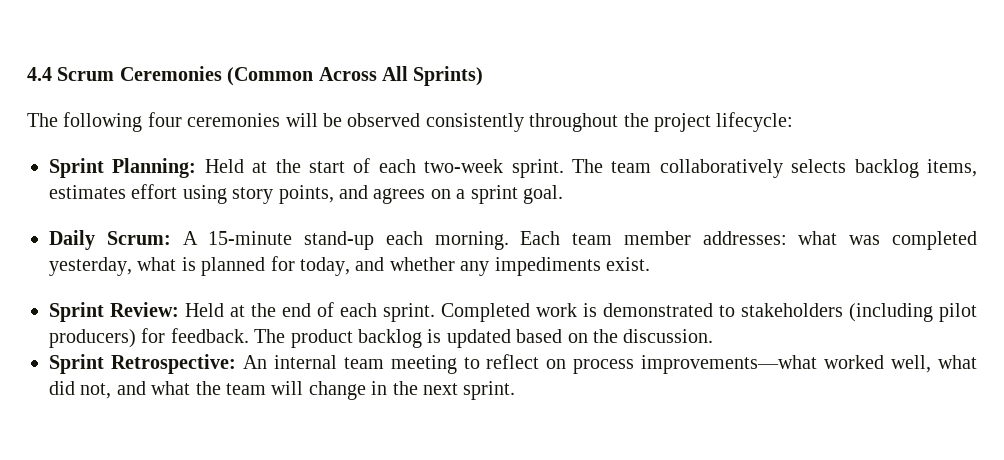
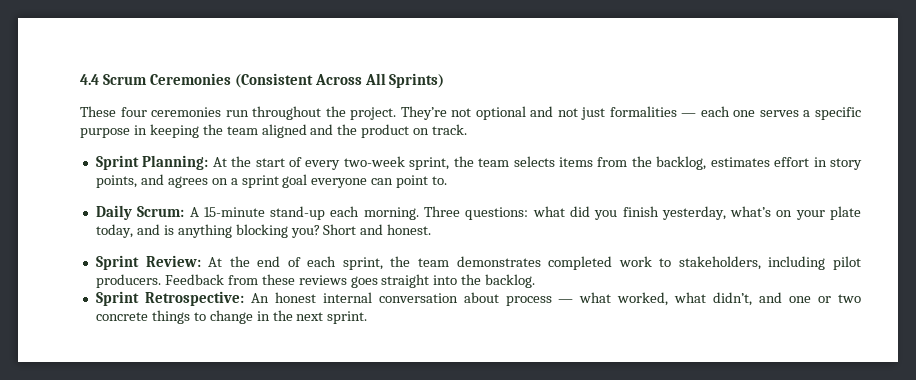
[227,67,314,86] (Common -> [234,73,313,88] (Consistent
[27,112,794,132] The following four ceremonies will be observed consistently throughout the project lifecycle: -> [80,106,861,120] [80,124,468,138] These four ceremonies run throughout the project. They’re not optional and not just formalities — each one serves a specific purpose in keeping the team aligned and the product on track.
[204,159,268,173] Held at -> [212,157,227,167] At
[378,159,977,178] each two-week sprint. The team collaboratively selects backlog items, -> [305,156,707,170] every two-week sprint, the team selects items from the backlog,
[182,185,227,204] using -> [813,157,827,167] in
[522,185,563,204] goal. -> [282,174,448,188] goal everyone can point to.
[520,231,977,250] [49,256,650,276] Each team member addresses: what was completed yesterday, what is planned for today, and whether any impediments exist. -> [424,206,861,220] [95,224,432,238] Three questions: what did you finish yesterday, what’s on your plate today, and is anything blocking you? Short and honest.
[185,303,245,317] Held at -> [208,257,223,267] At
[383,303,977,322] [49,328,714,348] [49,354,977,374] [49,381,304,399] sprint. Completed work is demonstrated to stakeholders (including pilot producers) for feedback. The product backlog is updated based on the discussion. // Sprint Retrospective: An internal team meeting to reflect on process improvements—what worked well, what did not, and what the team will -> [342,256,861,270] [95,274,536,288] [95,291,861,306] [95,310,206,324] sprint, the team demonstrates completed work to stakeholders, including pilot producers. Feedback from these reviews goes straight into the backlog. // Sprint Retrospective: An honest internal conversation about process — what worked, what didn’t, and one or two concrete things to

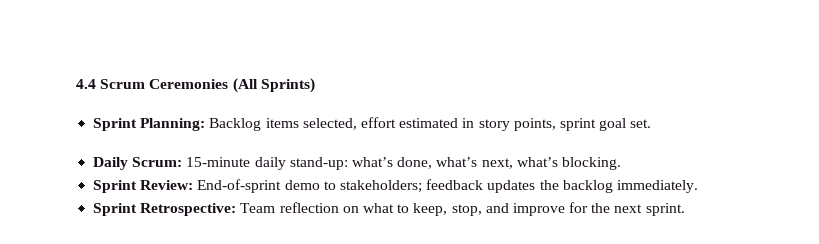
[234,73,445,88] [80,106,861,120] [80,124,468,138] [95,155,862,170] [95,174,448,188] [95,205,861,220] [95,224,432,238] [95,255,861,270] [95,274,536,288] [95,291,861,306] [95,310,270,324] (Consistent Across All Sprints) // These four ceremonies run throughout the project. They’re not optional and not just formalities — each one serves a specific purpose in keeping the team aligned and the product on track. // Sprint Planning: At the start of every two-week sprint, the team selects items from the backlog, estimates effort in story points, and agrees on a sprint goal everyone can point to. // Daily Scrum: A 15-minute stand-up each morning. Three questions: what did you finish yesterday, what’s on your plate today, and is anything blocking you? Short and honest. // Sprint Review: At the end of each sprint, the team demonstrates completed work to stakeholders, including pilot producers. Feedback from these reviews goes straight into the backlog. // Sprint Retrospective: An honest internal conversation about process — what worked, what didn’t, and one or two concrete things to change in -> [232,78,315,93] [93,117,652,131] [93,157,621,170] [93,179,698,193] [93,202,589,216] (All Sprints) // Sprint Planning: Backlog items selected, effort estimated in story points, sprint goal set. // Daily Scrum: 15-minute daily stand-up: what’s done, what’s next, what’s blocking. // Sprint Review: End-of-sprint demo to stakeholders; feedback updates the backlog immediately. // Sprint Retrospective: Team reflection on what to keep, stop, and improve for

